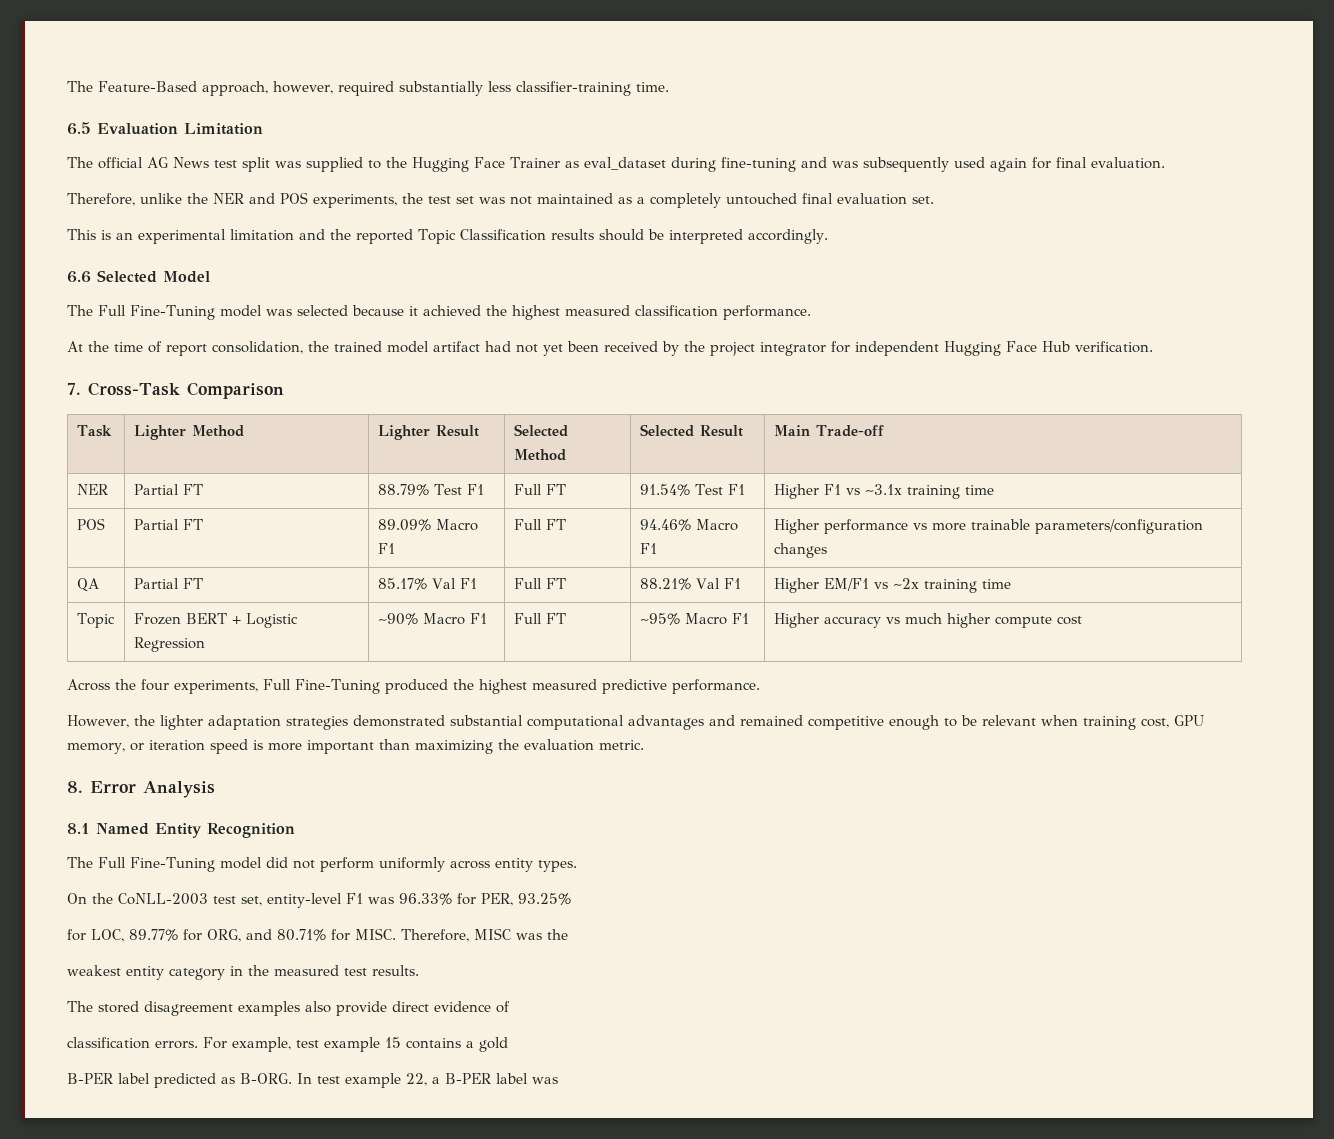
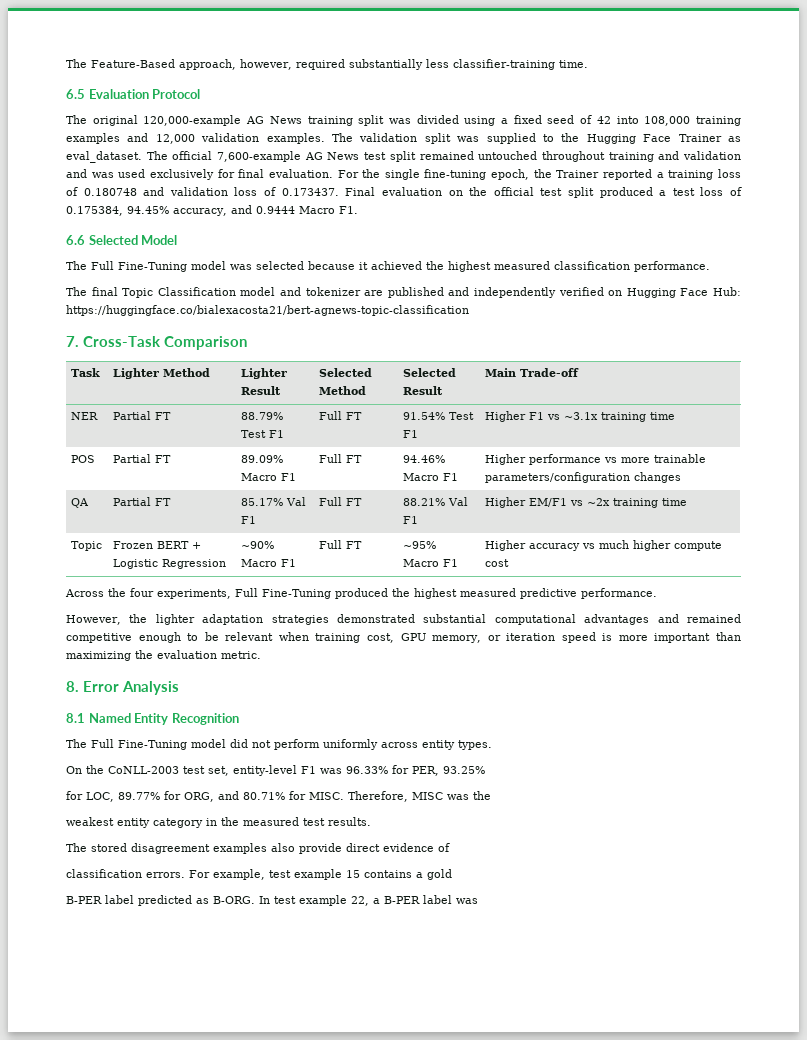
[184,123,263,135] [67,157,237,169] Limitation // The official AG News test -> [152,89,201,99] [66,115,742,126] [66,133,418,144] Protocol // The original 120,000-example AG News training split was divided using a fixed seed of 42 into 108,000 training examples and 12,000 validation examples. The validation
[583,157,1165,172] [67,192,934,208] [67,229,828,244] eval_dataset during fine-tuning and was subsequently used again for final evaluation. // Therefore, unlike the NER and POS experiments, the test set was not maintained as a completely untouched final evaluation set. // This is an experimental limitation and the reported Topic Classification results should be interpreted accordingly. -> [66,151,741,163] [66,169,741,180] [66,187,742,198] [66,205,358,216] eval_dataset. The official 7,600-example AG News test split remained untouched throughout training and validation and was used exclusively for final evaluation. For the single fine-tuning epoch, the Trainer reported a training loss of 0.180748 and validation loss of 0.173437. Final evaluation on the official test split produced a test loss of 0.175384, 94.45% accuracy, and 0.9444 Macro F1.
[67,341,1153,356] At the time of report consolidation, the trained model artifact had not yet been received by the project integrator for independent Hugging Face Hub verification. -> [66,287,742,298] [66,305,469,316] The final Topic Classification model and tokenizer are published and independently verified on Hugging Face Hub: https://huggingface.co/bialexacosta21/bert-agnews-topic-classification

